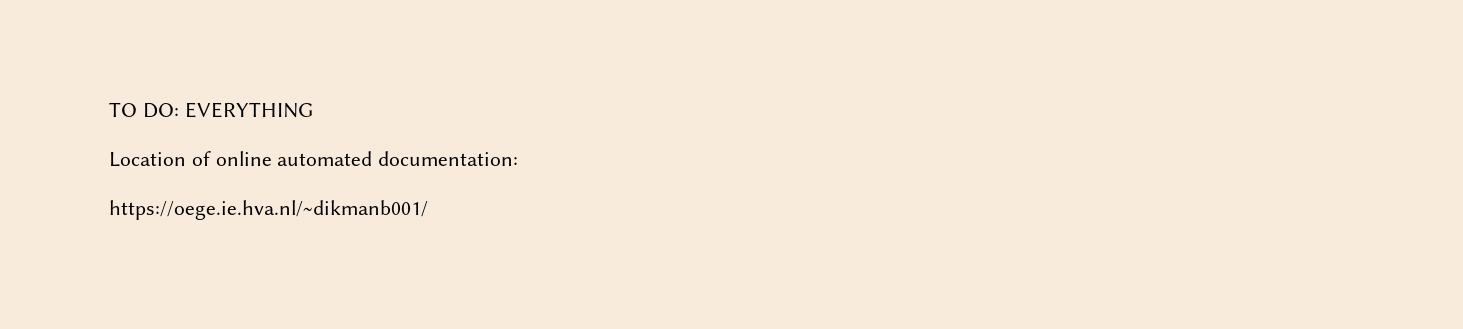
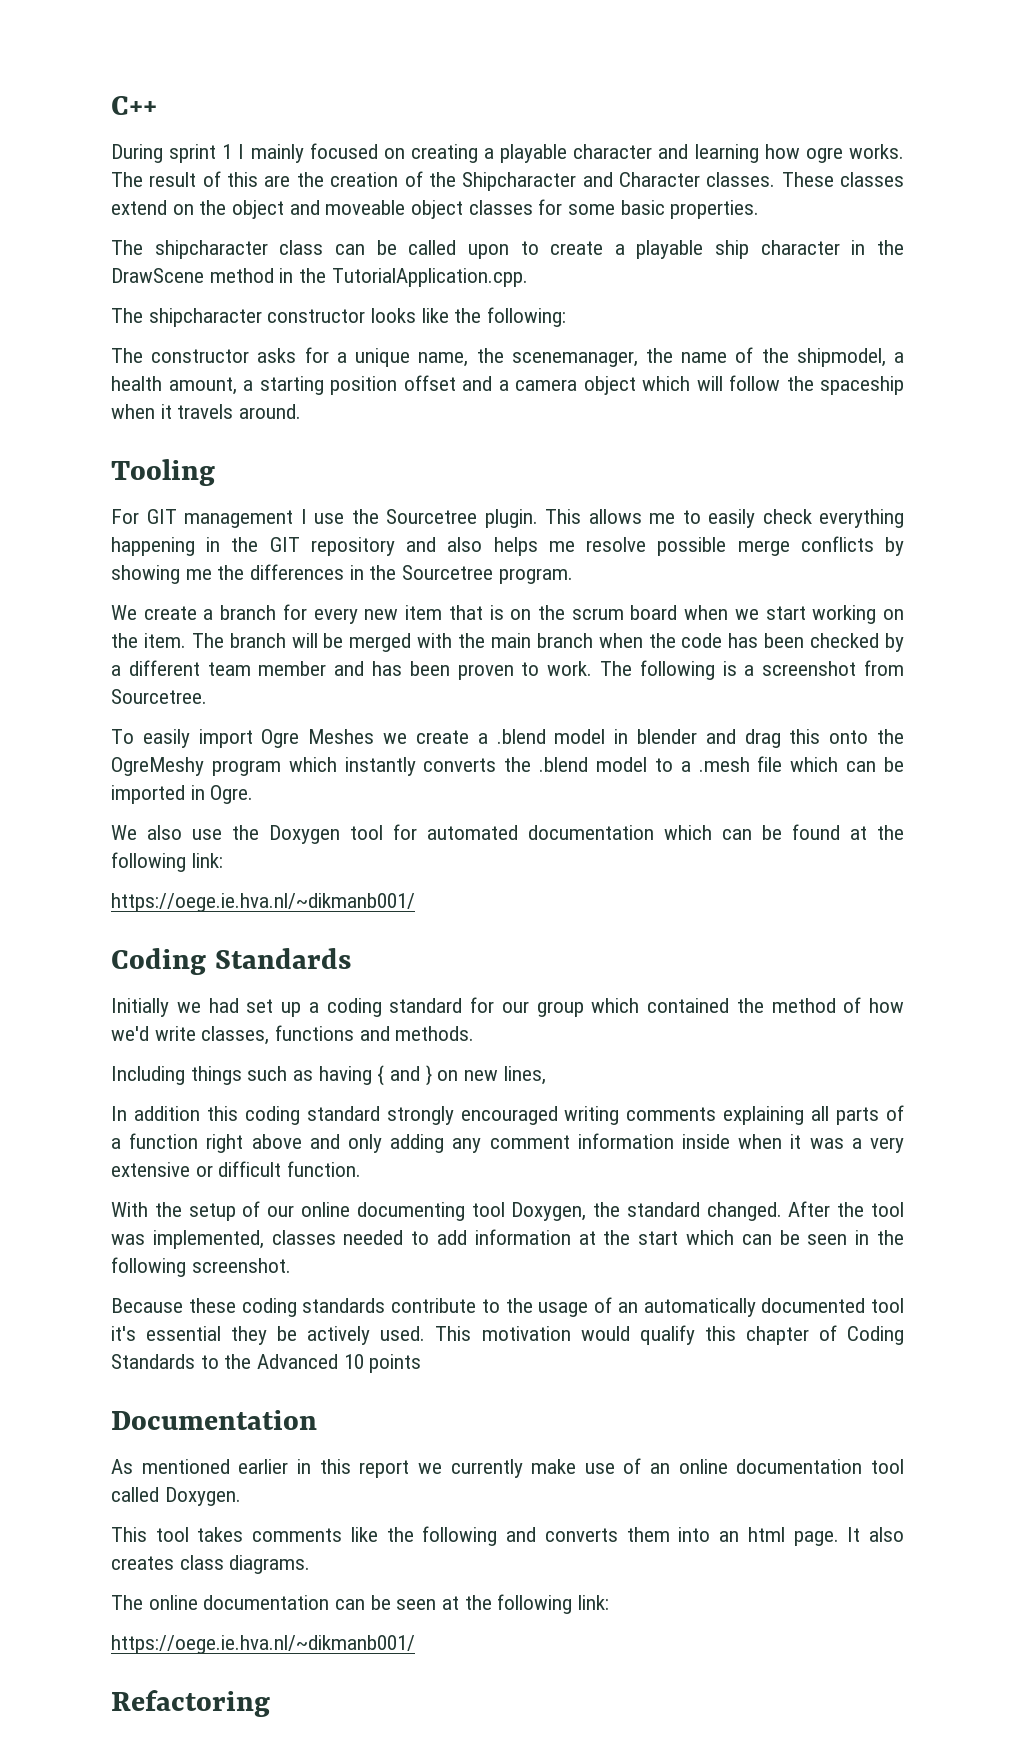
[109,102,313,118] [109,151,519,167] [109,200,428,220] TO DO: EVERYTHING // Location of online automated documentation: // https://oege.ie.hva.nl/~dikmanb001/ -> [111,96,157,115] [111,143,904,163] [111,171,904,191] [111,199,760,219] [111,240,904,259] [111,268,528,287] [111,307,567,327] [111,347,904,367] [111,375,904,395] [111,404,302,419] [111,459,215,486] [111,509,904,528] [111,536,905,556] [111,564,573,584] [111,604,904,624] [111,633,904,652] [111,660,904,680] [111,689,207,704] [111,729,904,748] [111,756,905,776] [111,785,254,804] [111,824,904,844] [111,852,223,872] [111,893,415,912] [111,948,351,975] [111,997,904,1017] [111,1025,475,1045] [111,1065,546,1086] [111,1105,904,1125] [111,1133,905,1153] [111,1161,362,1177] [111,1201,905,1221] [111,1229,904,1249] [111,1257,291,1277] [111,1297,904,1317] [111,1325,905,1345] [111,1354,422,1373] [111,1410,317,1430] [111,1458,904,1478] [111,1487,241,1506] [111,1526,905,1546] [111,1555,311,1574] [111,1594,610,1614] [111,1635,415,1654] [111,1690,270,1717] C++ // During sprint 1 I mainly focused on creating a playable character and learning how ogre works. The result of this are the creation of the Shipcharacter and Character classes. These classes extend on the object and moveable object classes for some basic properties. // The shipcharacter class can be called upon to create a playable ship character in the DrawScene method in the TutorialApplication.cpp. // The shipcharacter constructor looks like the following: // The constructor asks for a unique name, the scenemanager, the name of the shipmodel, a health amount, a starting position offset and a camera object which will follow the spaceship when it travels around. // Tooling // For GIT management I use the Sourcetree plugin. This allows me to easily check everything happening in the GIT repository and also helps me resolve possible merge conflicts by showing me the differences in the Sourcetree program. // We create a branch for every new item that is on the scrum board when we start working on the item. The branch will be merged with the main branch when the code has been checked by a different team member and has been proven to work. The following is a screenshot from Sourcetree. // To easily import Ogre Meshes we create a .blend model in blender and drag this onto the OgreMeshy program which instantly converts the .blend model to a .mesh file which can be imported in Ogre. // We also use the Doxygen tool for automated documentation which can be found at the following link: // https://oege.ie.hva.nl/~dikmanb001/ // Coding Standards // Initially we had set up a coding standard for our group which contained the method of how we'd write classes, functions and methods. // Including things such as having { and } on new lines, // In addition this coding standard strongly encouraged writing comments explaining all parts of a function right above and only adding any comment information inside when it was a very extensive or difficult function. // With the setup of our online documenting tool Doxygen, the standard changed. After the tool was implemented, classes needed to add information at the start which can be seen in the following screenshot. // Because these coding standards contribute to the usage of an automatically documented tool it's essential they be actively used. This motivation would qualify this chapter of Coding Standards to the Advanced 10 points // Documentation // As mentioned earlier in this report we currently make use of an online documentation tool called Doxygen. // This tool takes comments like the following and converts them into an html page. It also creates class diagrams. // The online documentation can be seen at the following link: // https://oege.ie.hva.nl/~dikmanb001/ // Refactoring

